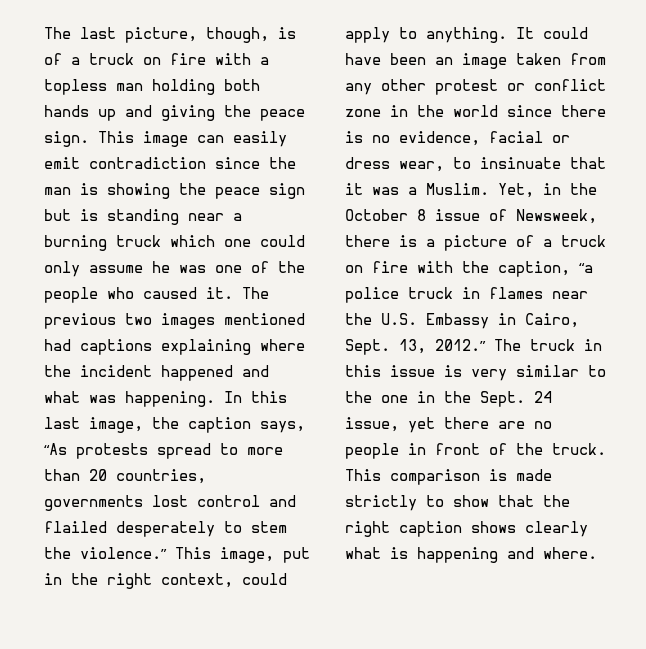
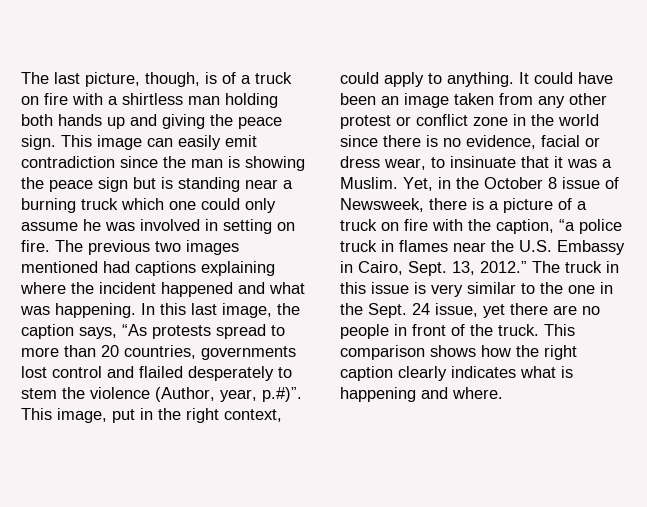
[44,79,107,95] topless -> [122,93,183,105] shirtless
[215,261,305,273] [44,287,233,303] one of the people who caused it. -> [140,219,295,234] [21,240,50,252] involved in setting on fire.
[80,547,167,559] violence.” -> [90,387,302,402] violence (Author, year, p.#)”.
[489,469,552,481] [345,495,534,511] is made strictly to show that -> [430,345,511,357] shows how
[471,521,588,537] shows clearly -> [398,366,516,381] clearly indicates

